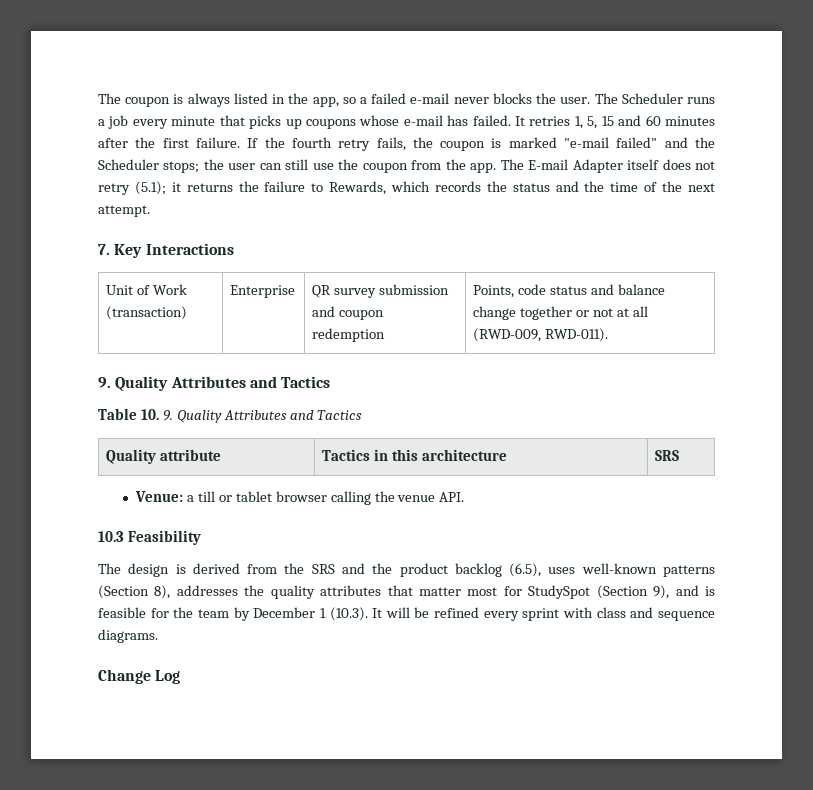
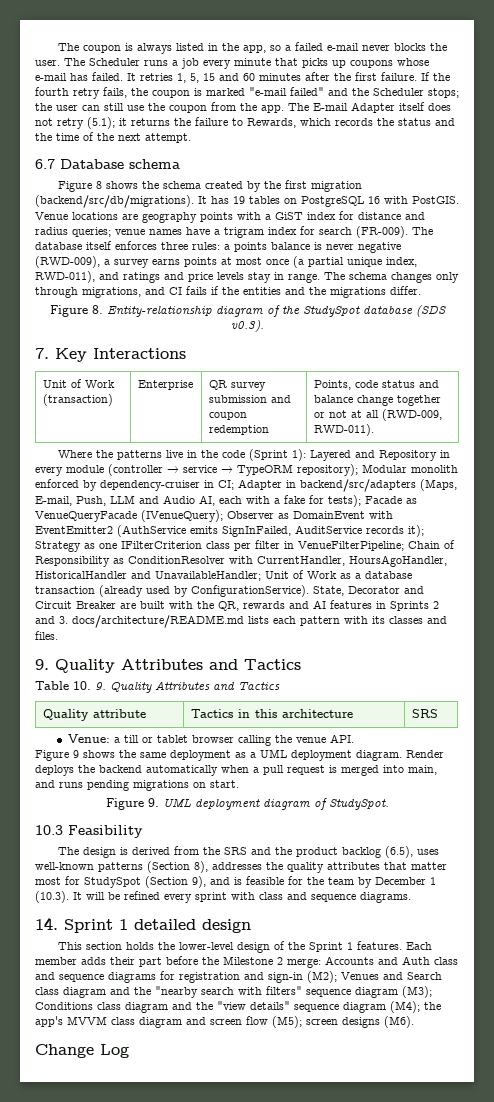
(150, 211) none -> [35,159,180,169] [58,180,363,192] [35,195,459,208] [35,211,425,223] [35,226,433,238] [35,241,401,253] [35,256,417,268] [35,271,459,283] [35,286,421,298] [49,305,446,317] [230,320,264,332] // 6.7 Database schema // Figure 8 shows the schema created by the first migration (backend/src/db/migrations). It has 19 tables on PostgreSQL 16 with PostGIS. Venue locations are geography points with a GiST index for distance and radius queries; venue names have a trigram index for search (FR-009). The database itself enforces three rules: a points balance is never negative (RWD-009), a survey earns points at most once (a partial unique index, RWD-011), and ratings and price levels stay in range. The schema changes only through migrations, and CI fails if the entities and the migrations differ. // Figure 8. Entity-relationship diagram of the StudySpot database (SDS v0.3).
(608, 335) none -> [58,449,451,461] [35,464,458,476] [35,479,457,492] [35,495,417,507] [35,510,393,522] [35,525,424,537] [35,540,455,552] [35,555,447,567] [35,570,412,581] [35,585,424,597] [35,600,439,611] [35,615,447,628] [35,631,58,640] // Where the patterns live in the code (Sprint 1): Layered and Repository in every module (controller → service → TypeORM repository); Modular monolith enforced by dependency-cruiser in CI; Adapter in backend/src/adapters (Maps, E-mail, Push, LLM and Audio AI, each with a fake for tests); Facade as VenueQueryFacade (IVenueQuery); Observer as DomainEvent with EventEmitter2 (AuthService emits SignInFailed, AuditService records it); Strategy as one IFilterCriterion class per filter in VenueFilterPipeline; Chain of Responsibility as ConditionResolver with CurrentHandler, HoursAgoHandler, HistoricalHandler and UnavailableHandler; Unit of Work as a database transaction (already used by ConfigurationService). State, Decorator and Circuit Breaker are built with the QR, rewards and AI features in Sprints 2 and 3. docs/architecture/README.md lists each pattern with its classes and files.
(465, 497) none -> [35,749,444,761] [35,765,437,776] [35,780,239,791] [105,798,389,810] // Figure 9 shows the same deployment as a UML deployment diagram. Render deploys the backend automatically when a pull request is merged into main, and runs pending migrations on start. // Figure 9. UML deployment diagram of StudySpot.
(158, 636) none -> [35,917,251,933] [58,941,433,953] [35,956,458,968] [35,971,442,983] [35,986,432,998] [35,1001,441,1013] [35,1016,414,1028] // 14. Sprint 1 detailed design // This section holds the lower-level design of the Sprint 1 features. Each member adds their part before the Milestone 2 merge: Accounts and Auth class and sequence diagrams for registration and sign-in (M2); Venues and Search class diagram and the "nearby search with filters" sequence diagram (M3); Conditions class diagram and the "view details" sequence diagram (M4); the app's MVVM class diagram and screen flow (M5); screen designs (M6).

